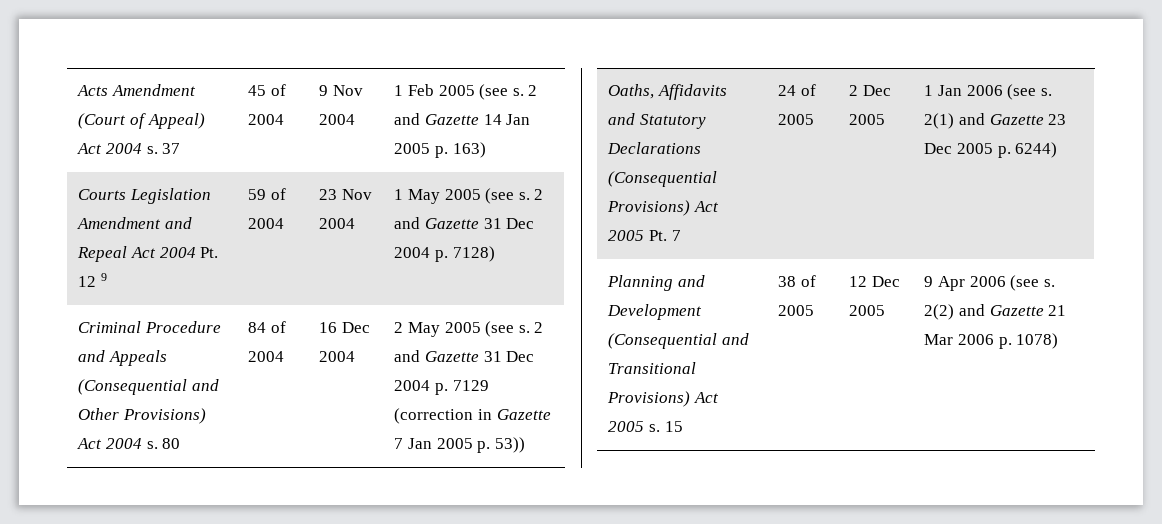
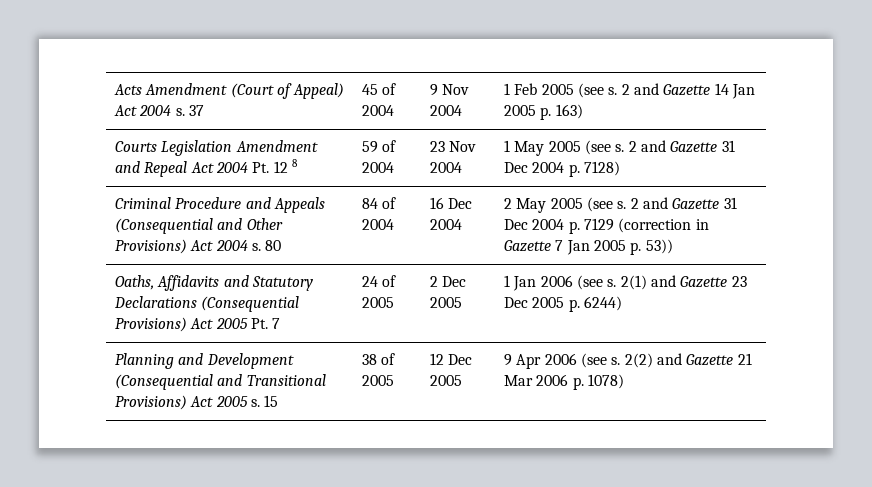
[101,273,108,281] 9 -> [291,159,298,167] 8

